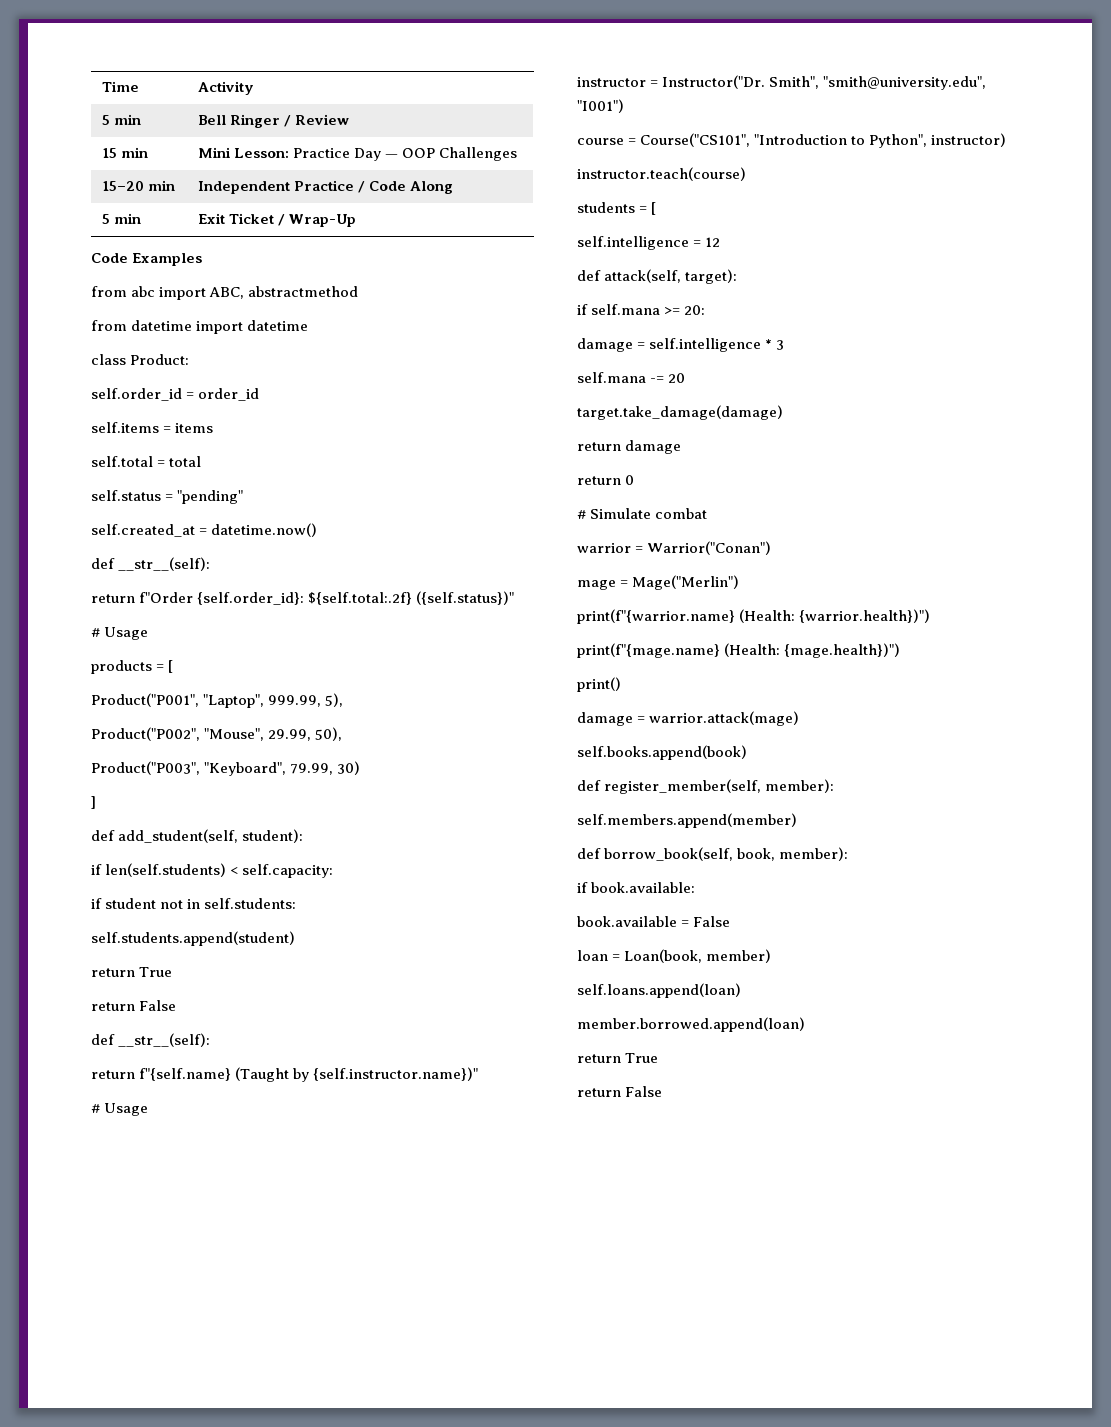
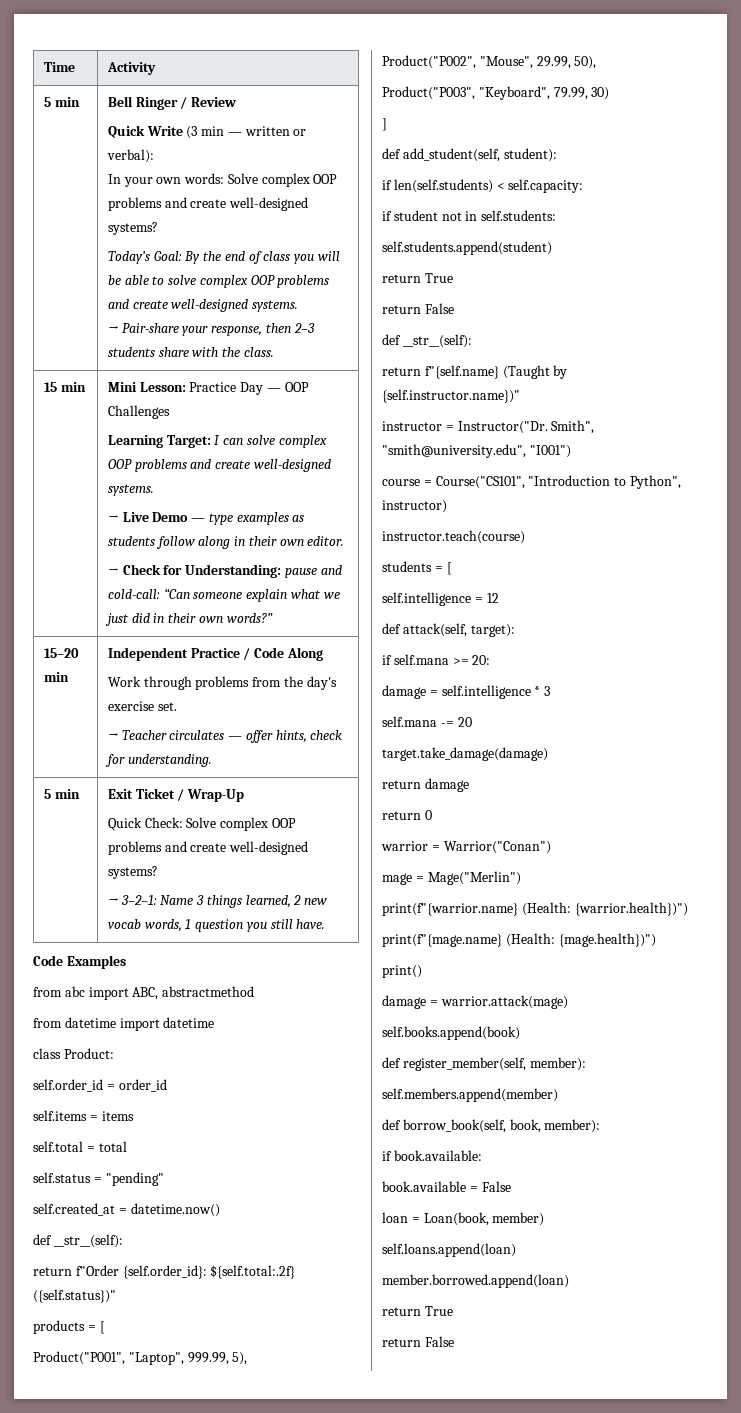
(350, 119) none -> [107,125,307,139] [106,149,154,163] [107,173,338,187] [107,197,309,211] [107,222,158,235] [107,251,341,264] [107,275,330,288] [107,299,299,312] [107,323,315,336] [107,347,274,357] // Quick Write (3 min — written or verbal): // In your own words: Solve complex OOP problems and create well-designed systems? // Today’s Goal: By the end of class you will be able to solve complex OOP problems and create well-designed systems. // → Pair-share your response, then 2–3 students share with the class.
(518, 154) none -> [107,435,327,448] [107,459,331,472] [107,484,154,496] [107,512,305,525] [107,536,345,549] [107,564,342,578] [107,588,340,602] [104,613,273,626] // Learning Target: I can solve complex OOP problems and create well-designed systems. // → Live Demo — type examples as students follow along in their own editor. // → Check for Understanding: pause and cold-call: “Can someone explain what we just did in their own words?”
(454, 187) none -> [107,676,337,690] [107,701,177,711] [107,730,343,743] [104,754,212,767] // Work through problems from the day's exercise set. // → Teacher circulates — offer hints, check for understanding.
(357, 220) none -> [107,817,296,831] [107,841,309,855] [107,866,158,879] [107,895,328,908] [107,919,326,932] // Quick Check: Solve complex OOP problems and create well-designed systems? // → 3–2–1: Name 3 things learned, 2 new vocab words, 1 question you still have.
[91,627,149,640] // # Usage -> (116, 1296) none
[91,1103,149,1116] // # Usage -> (520, 396) none
[577,508,708,519] // # Simulate combat -> (432, 815) none

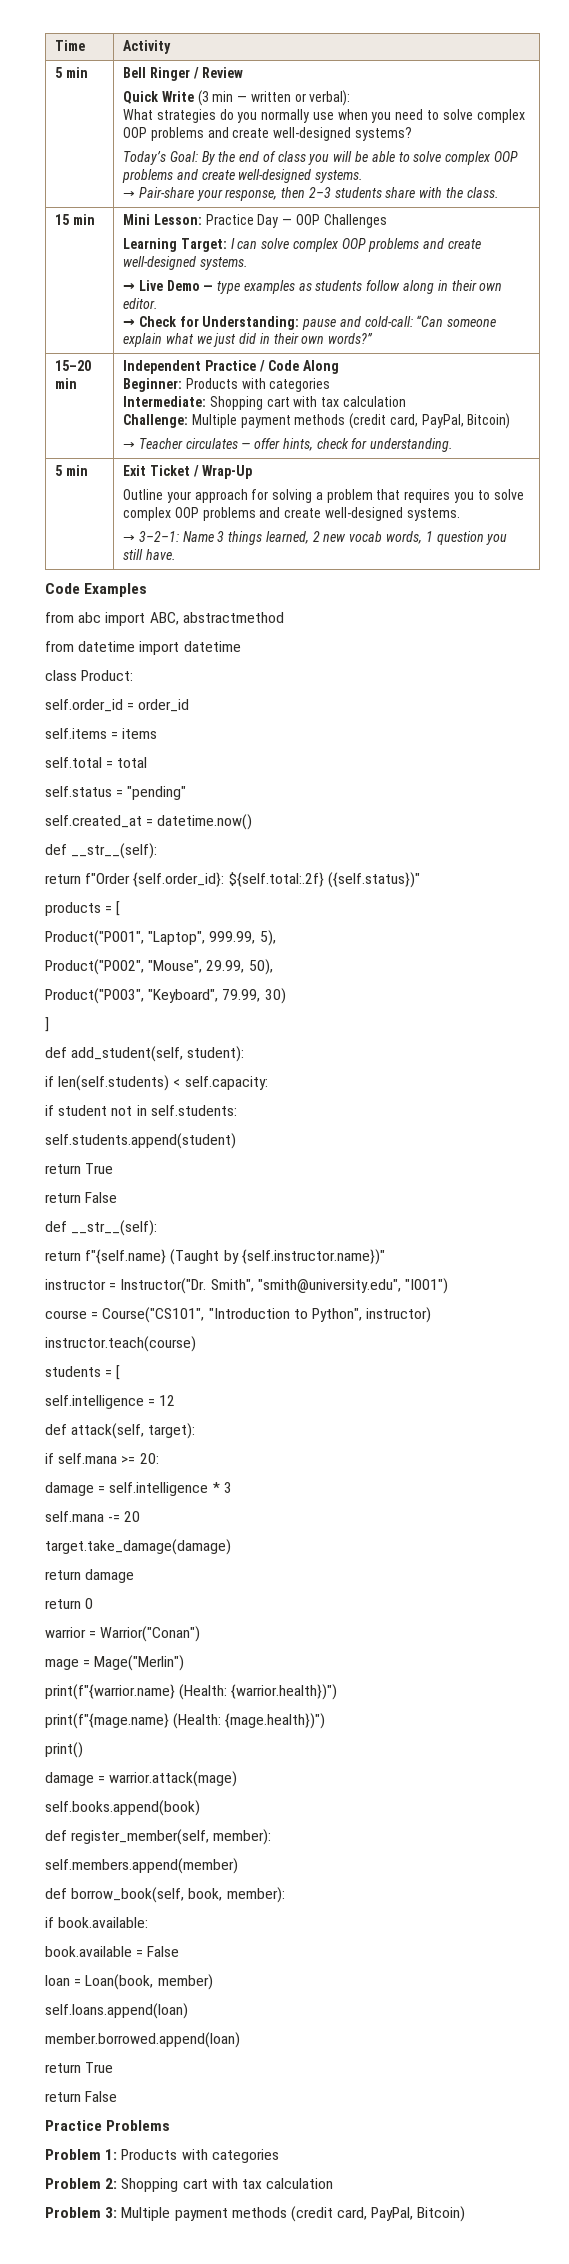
[107,173,258,187] In your own words: Solve -> [122,109,473,123] What strategies do you normally use when you need to solve
[107,676,337,690] [107,701,177,711] Work through problems from the day's exercise set. -> [122,378,331,392] [122,396,406,410] [122,413,511,429] Beginner: Products with categories // Intermediate: Shopping cart with tax calculation // Challenge: Multiple payment methods (credit card, PayPal, Bitcoin)
[107,817,296,831] [107,841,309,855] [107,866,158,879] Quick Check: Solve complex OOP problems and create well-designed systems? -> [122,489,524,503] [122,507,460,521] Outline your approach for solving a problem that requires you to solve complex OOP problems and create well-designed systems.
(454, 1341) none -> [45,2120,171,2131] [45,2149,279,2163] [45,2178,334,2192] [45,2206,466,2222] // Practice Problems // Problem 1: Products with categories // Problem 2: Shopping cart with tax calculation // Problem 3: Multiple payment methods (credit card, PayPal, Bitcoin)

